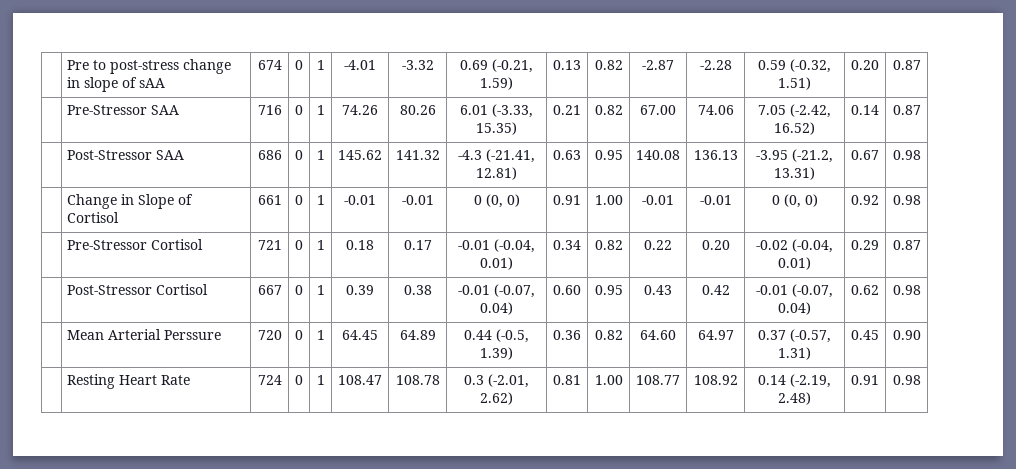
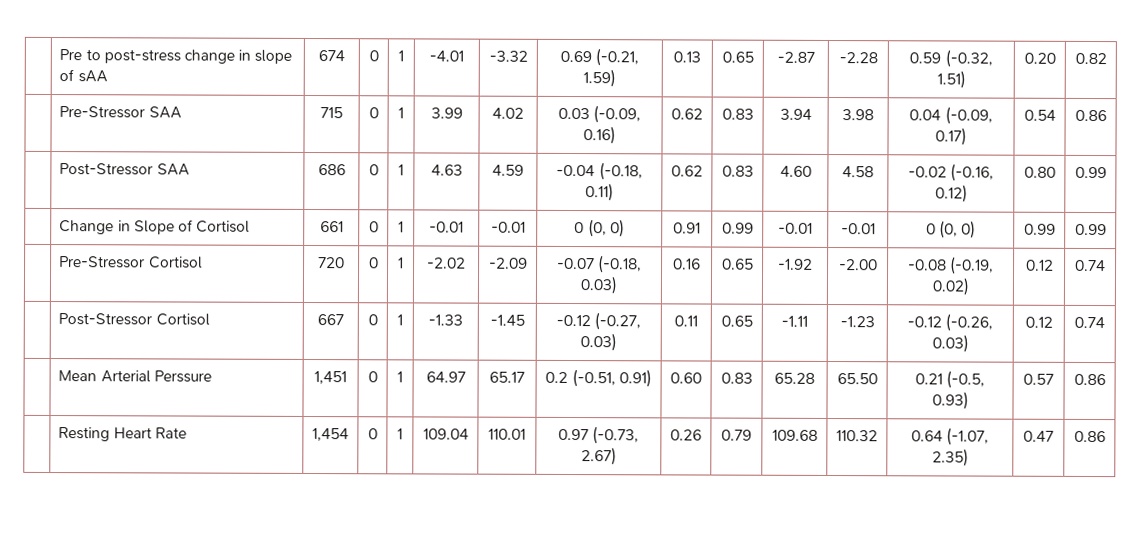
[594,60,623,70] 0.82 -> [721,51,754,63] 0.65
[892,60,921,70] 0.87 -> [1074,52,1107,65] 0.82
[257,105,282,115] [295,105,303,115] [316,105,325,115] [342,105,378,115] [399,105,436,115] [460,104,533,118] [476,122,517,135] [553,105,581,115] [594,105,623,115] [640,105,676,115] [697,105,734,115] [758,104,831,118] [774,122,815,135] [851,105,879,115] [892,105,921,115] 716 | 0 | 1 | 74.26 | 80.26 | 6.01 (-3.33, 15.35) | 0.21 | 0.82 | 67.00 | 74.06 | 7.05 (-2.42, 16.52) | 0.14 | 0.87 -> [320,107,343,119] [368,107,379,119] [398,107,404,119] [430,107,463,119] [492,107,524,119] [557,105,642,124] [583,126,616,145] [671,108,703,120] [721,108,754,120] [779,108,812,120] [842,109,874,121] [909,106,993,125] [935,127,967,146] [1023,109,1056,121] [1074,109,1107,122] 715 | 0 | 1 | 3.99 | 4.02 | 0.03 (-0.09, 0.16) | 0.62 | 0.83 | 3.94 | 3.98 | 0.04 (-0.09, 0.17) | 0.54 | 0.86
[338,150,382,160] [395,150,440,160] [458,149,535,163] [476,167,517,180] [553,150,581,160] [594,150,623,160] [636,150,680,160] [693,150,738,160] [756,149,833,163] [774,167,815,180] [851,150,879,160] [892,150,921,160] 145.62 | 141.32 | -4.3 (-21.41, 12.81) | 0.63 | 0.95 | 140.08 | 136.13 | -3.95 (-21.2, 13.31) | 0.67 | 0.98 -> [430,164,463,176] [492,164,524,176] [556,162,643,181] [585,183,614,202] [671,165,703,177] [721,165,754,177] [779,165,812,177] [842,166,874,178] [907,163,995,182] [934,184,968,203] [1023,166,1056,178] [1074,166,1107,179] 4.63 | 4.59 | -0.04 (-0.18, 0.11) | 0.62 | 0.83 | 4.60 | 4.58 | -0.02 (-0.16, 0.12) | 0.80 | 0.99
[594,195,623,205] [642,195,674,205] [699,195,732,205] [771,194,818,208] [851,195,879,205] [892,195,921,205] 1.00 | -0.01 | -0.01 | 0 (0, 0) | 0.92 | 0.98 -> [721,222,754,234] [778,222,813,234] [840,223,876,235] [925,220,977,239] [1023,223,1056,235] [1074,223,1107,236] 0.99 | -0.01 | -0.01 | 0 (0, 0) | 0.99 | 0.99
[257,240,282,250] [295,240,303,250] [316,240,325,250] [346,240,374,250] [403,240,432,250] [458,239,535,253] [480,257,513,270] [553,240,581,250] [594,240,623,250] [644,240,672,250] [701,240,730,250] [756,239,833,253] [778,257,811,270] [851,240,879,250] [892,240,921,250] 721 | 0 | 1 | 0.18 | 0.17 | -0.01 (-0.04, 0.01) | 0.34 | 0.82 | 0.22 | 0.20 | -0.02 (-0.04, 0.01) | 0.29 | 0.87 -> [318,257,345,269] [368,257,379,269] [398,257,404,269] [427,257,466,269] [488,257,528,269] [556,255,643,274] [580,276,618,295] [673,258,701,270] [721,258,754,270] [778,258,813,270] [838,259,878,271] [907,256,995,275] [931,277,969,296] [1025,259,1054,271] [1075,259,1106,272] 720 | 0 | 1 | -2.02 | -2.09 | -0.07 (-0.18, 0.03) | 0.16 | 0.65 | -1.92 | -2.00 | -0.08 (-0.19, 0.02) | 0.12 | 0.74
[346,285,374,295] [403,285,432,295] [458,284,535,298] [480,302,513,315] [553,285,581,295] [594,285,623,295] [644,285,672,295] [701,285,730,295] [756,284,833,298] [778,302,811,315] [851,285,879,295] [892,285,921,295] 0.39 | 0.38 | -0.01 (-0.07, 0.04) | 0.60 | 0.95 | 0.43 | 0.42 | -0.01 (-0.07, 0.04) | 0.62 | 0.98 -> [428,314,463,326] [489,314,525,326] [555,312,642,331] [580,333,617,352] [674,315,698,327] [720,315,753,327] [781,315,808,327] [839,316,875,328] [906,313,994,332] [931,334,969,353] [1024,316,1053,328] [1074,316,1105,329] -1.33 | -1.45 | -0.12 (-0.27, 0.03) | 0.11 | 0.65 | -1.11 | -1.23 | -0.12 (-0.26, 0.03) | 0.12 | 0.74
[257,330,282,340] [295,330,303,340] [316,330,325,340] [342,330,378,340] [399,330,436,340] [464,329,529,343] [480,347,513,360] [553,330,581,340] [594,330,623,340] [640,330,676,340] [697,330,734,340] [758,329,831,343] [778,347,811,360] [851,330,879,340] [892,330,921,340] 720 | 0 | 1 | 64.45 | 64.89 | 0.44 (-0.5, 1.39) | 0.36 | 0.82 | 64.60 | 64.97 | 0.37 (-0.57, 1.31) | 0.45 | 0.90 -> [314,371,347,385] [367,371,378,383] [397,371,403,383] [425,371,466,383] [489,371,525,383] [545,369,652,388] [670,372,702,384] [720,372,753,384] [774,372,815,384] [836,373,878,385] [914,370,986,389] [931,391,969,410] [1023,373,1054,385] [1073,373,1106,386] 1,451 | 0 | 1 | 64.97 | 65.17 | 0.2 (-0.51, 0.91) | 0.60 | 0.83 | 65.28 | 65.50 | 0.21 (-0.5, 0.93) | 0.57 | 0.86
[257,375,282,385] [295,375,303,385] [316,375,325,385] [338,375,382,385] [395,375,440,385] [464,374,529,388] [480,392,513,405] [553,375,581,385] [594,375,623,385] [636,375,680,385] [693,375,738,385] [758,374,831,388] [778,392,811,405] [851,375,879,385] [892,375,921,385] 724 | 0 | 1 | 108.47 | 108.78 | 0.3 (-2.01, 2.62) | 0.81 | 1.00 | 108.77 | 108.92 | 0.14 (-2.19, 2.48) | 0.91 | 0.98 -> [312,428,349,442] [367,428,378,440] [397,428,403,440] [422,428,469,440] [488,428,526,440] [557,426,640,445] [580,447,617,466] [670,429,702,441] [721,429,752,441] [771,429,818,441] [836,430,878,442] [910,427,990,446] [931,448,969,467] [1023,430,1054,442] [1073,430,1106,443] 1,454 | 0 | 1 | 109.04 | 110.01 | 0.97 (-0.73, 2.67) | 0.26 | 0.79 | 109.68 | 110.32 | 0.64 (-1.07, 2.35) | 0.47 | 0.86

